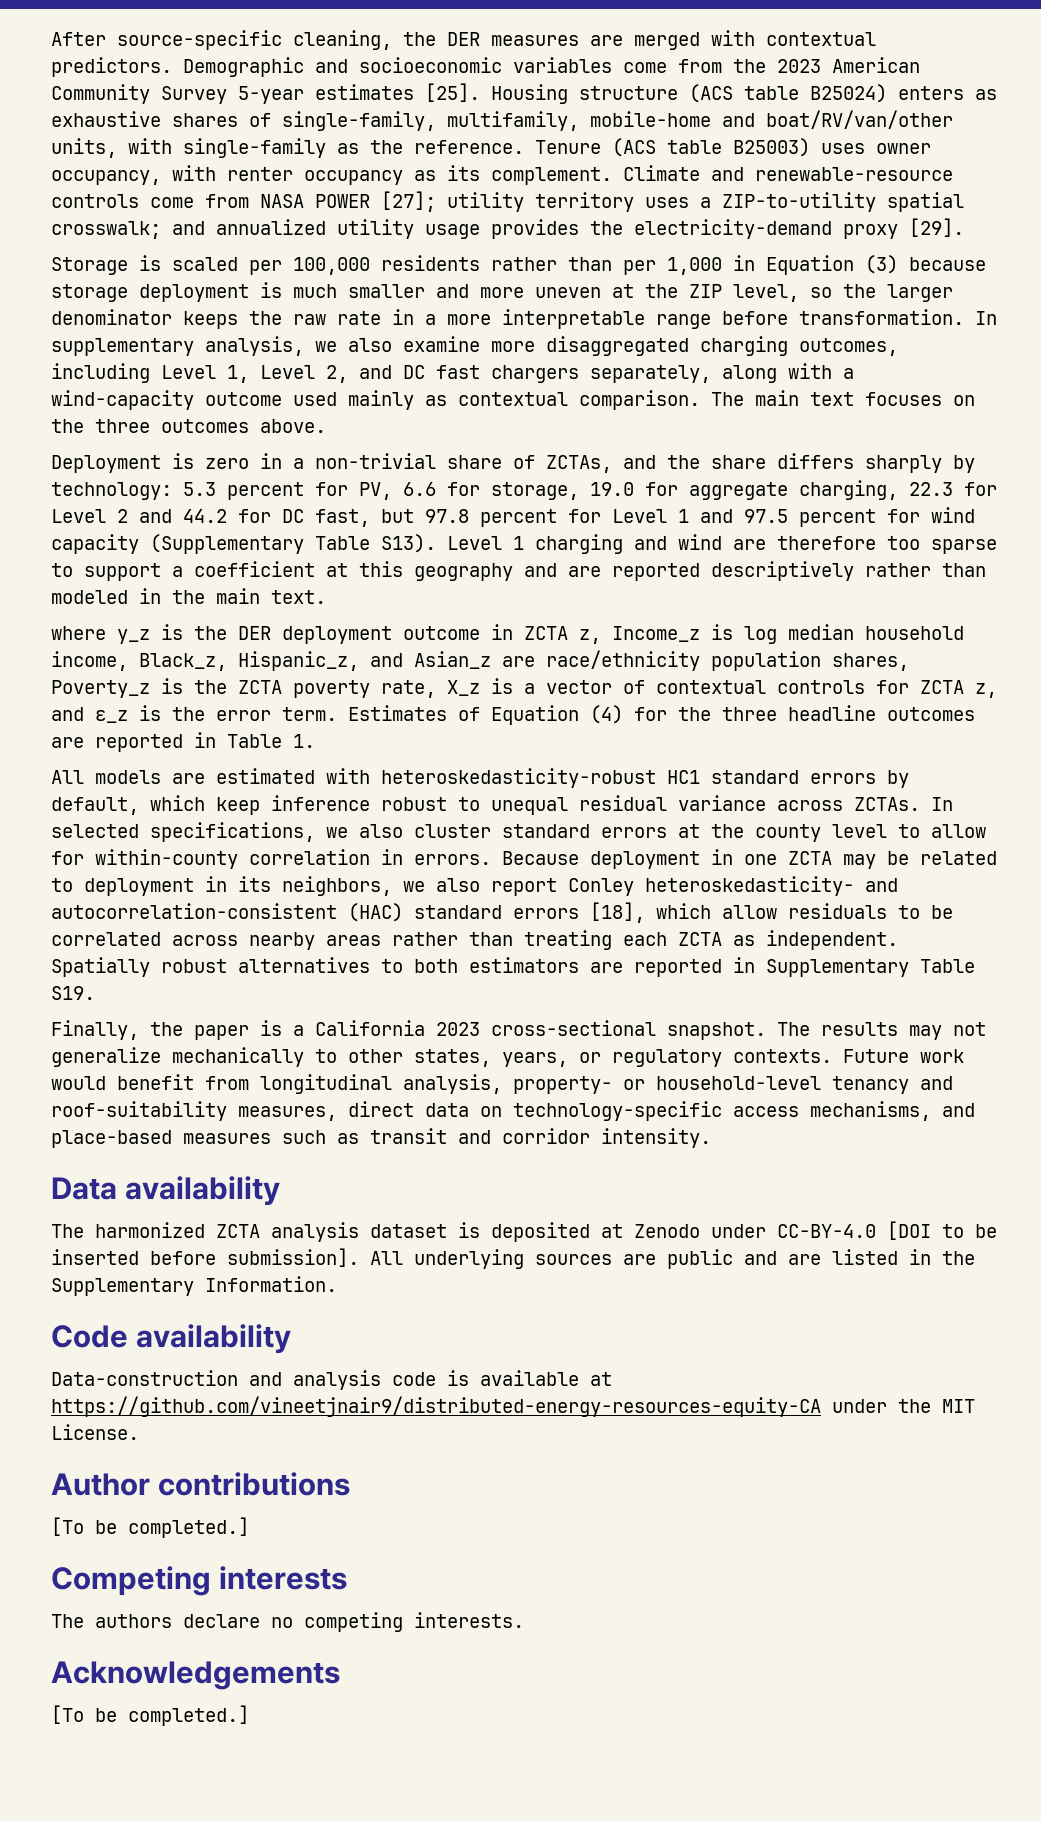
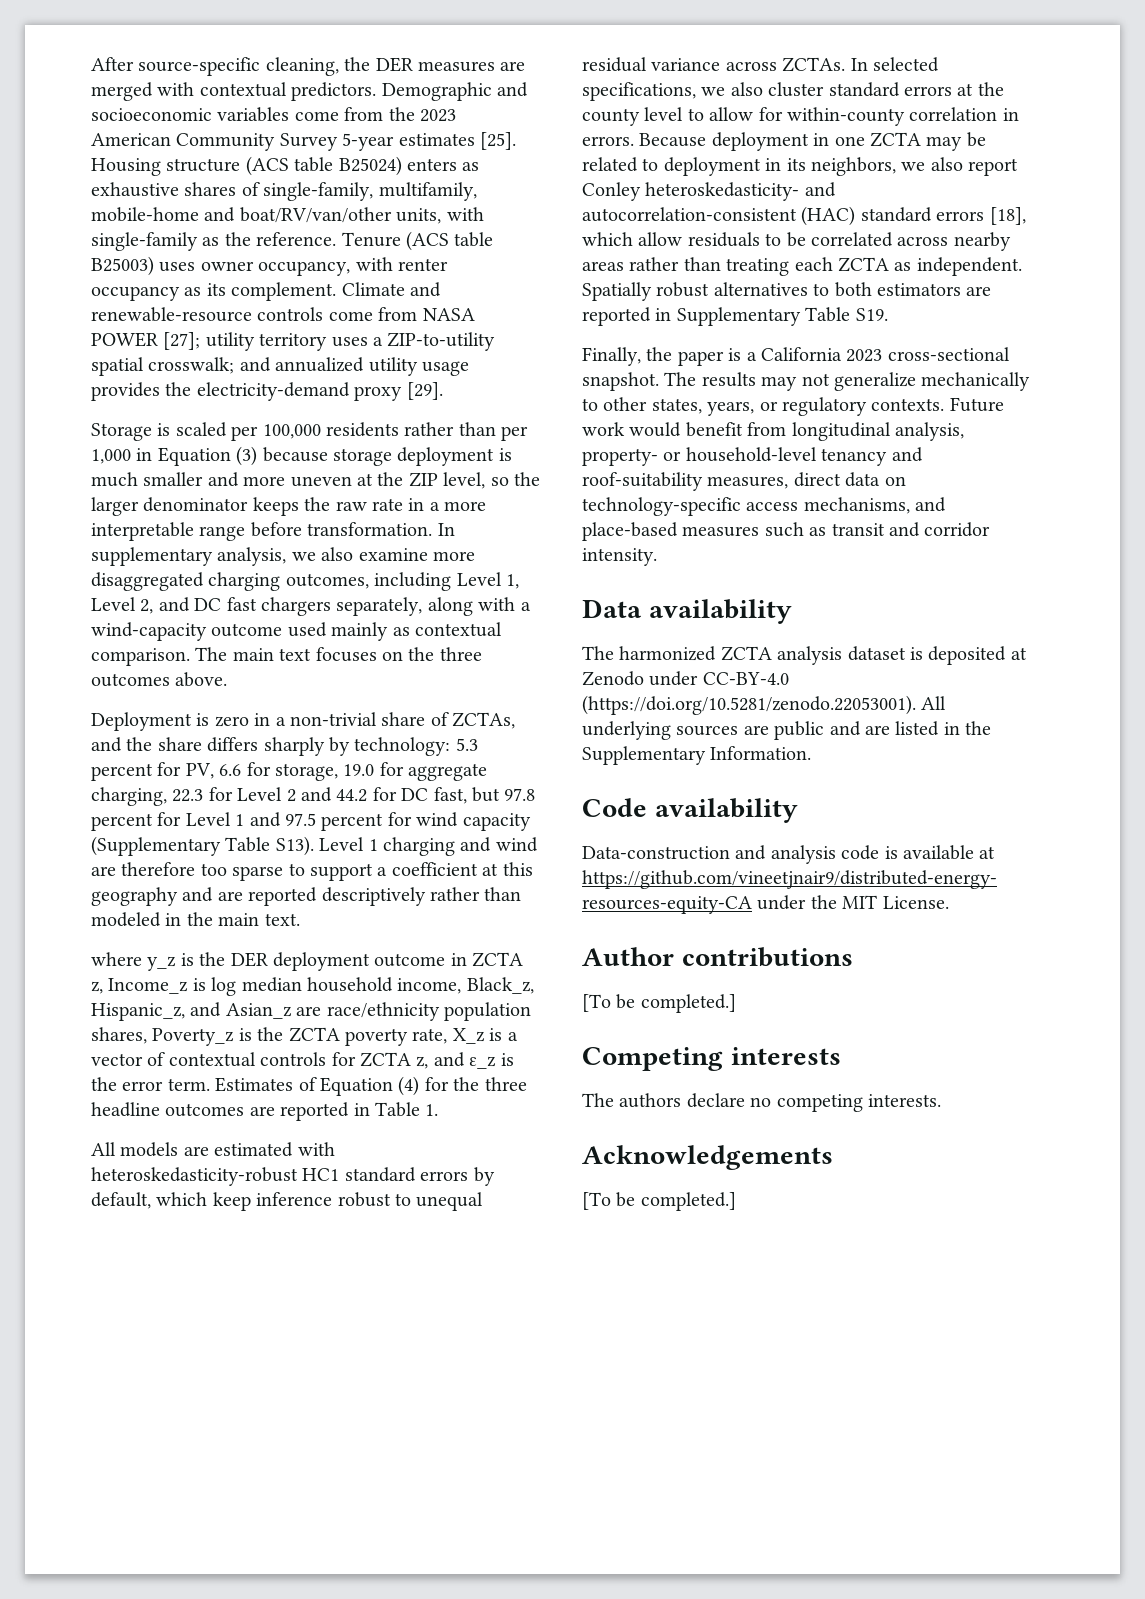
[887,1221,997,1240] [51,1248,359,1267] [DOI to be inserted before submission]. -> [582,695,916,715] (https://doi.org/10.5281/zenodo.22053001).

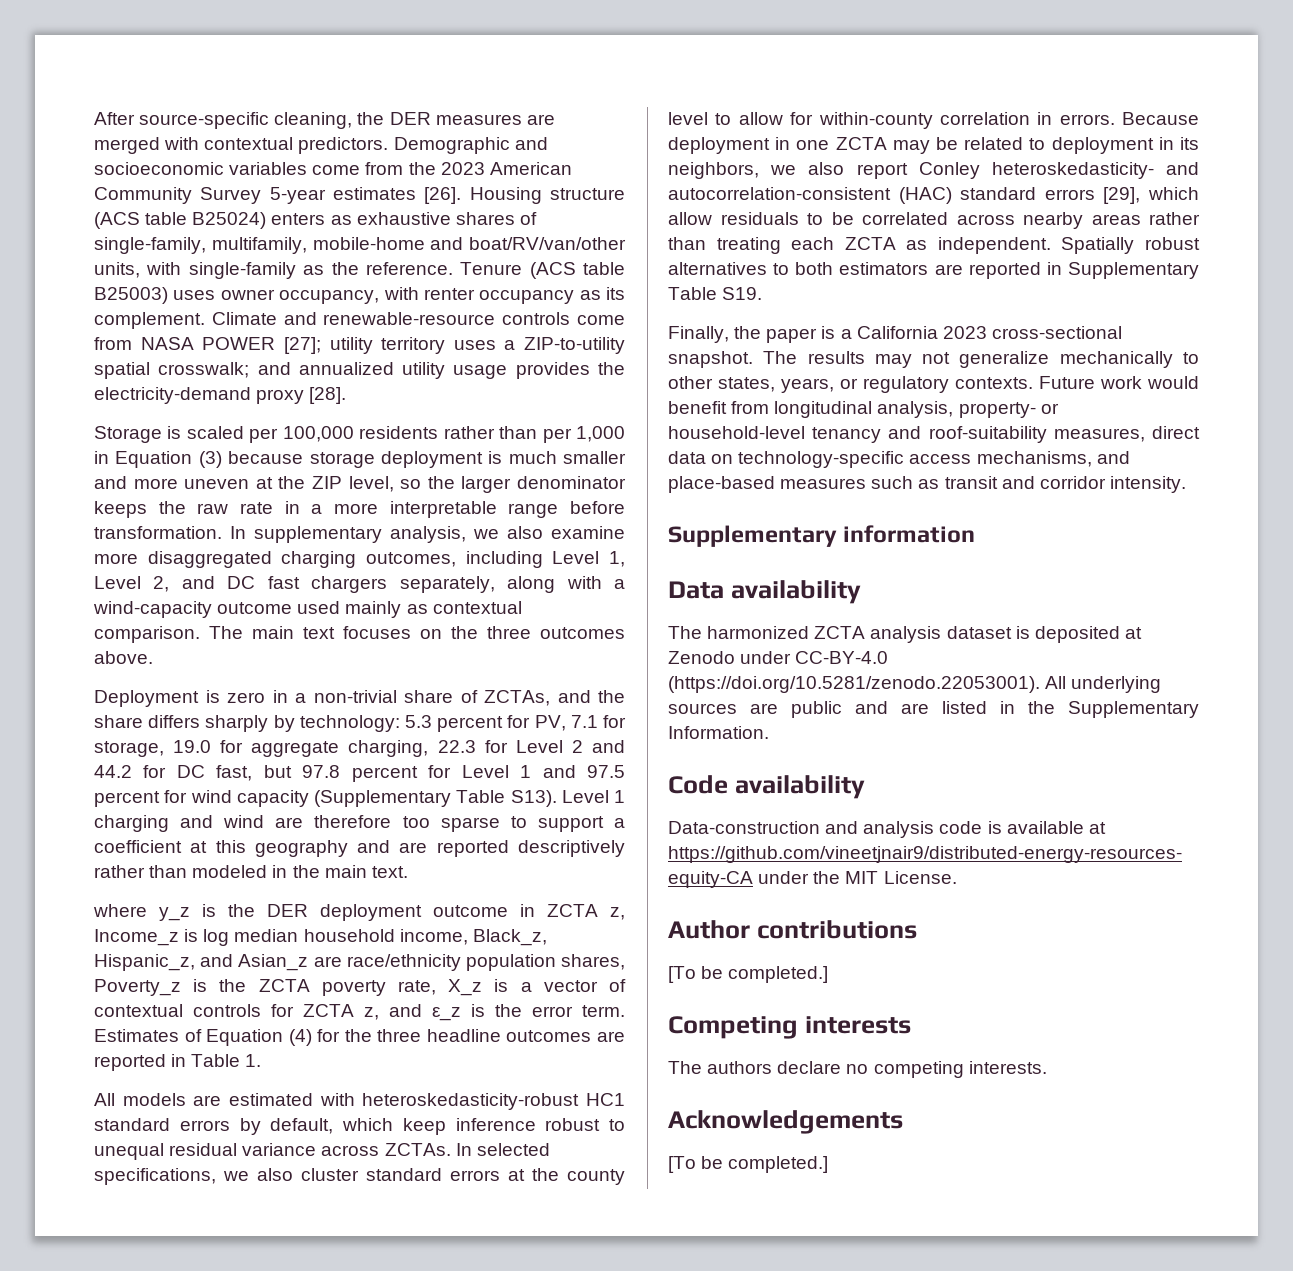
[480,132,516,150] [25]. -> [424,187,462,204] [26].
[406,382,443,400] [29]. -> [309,387,347,404] [28].
[219,764,242,776] 6.6 -> [570,715,598,728] 7.1
[989,207,1026,225] [18], -> [1103,187,1141,204] [29],
(657, 557) none -> [668,525,976,547] // Supplementary information

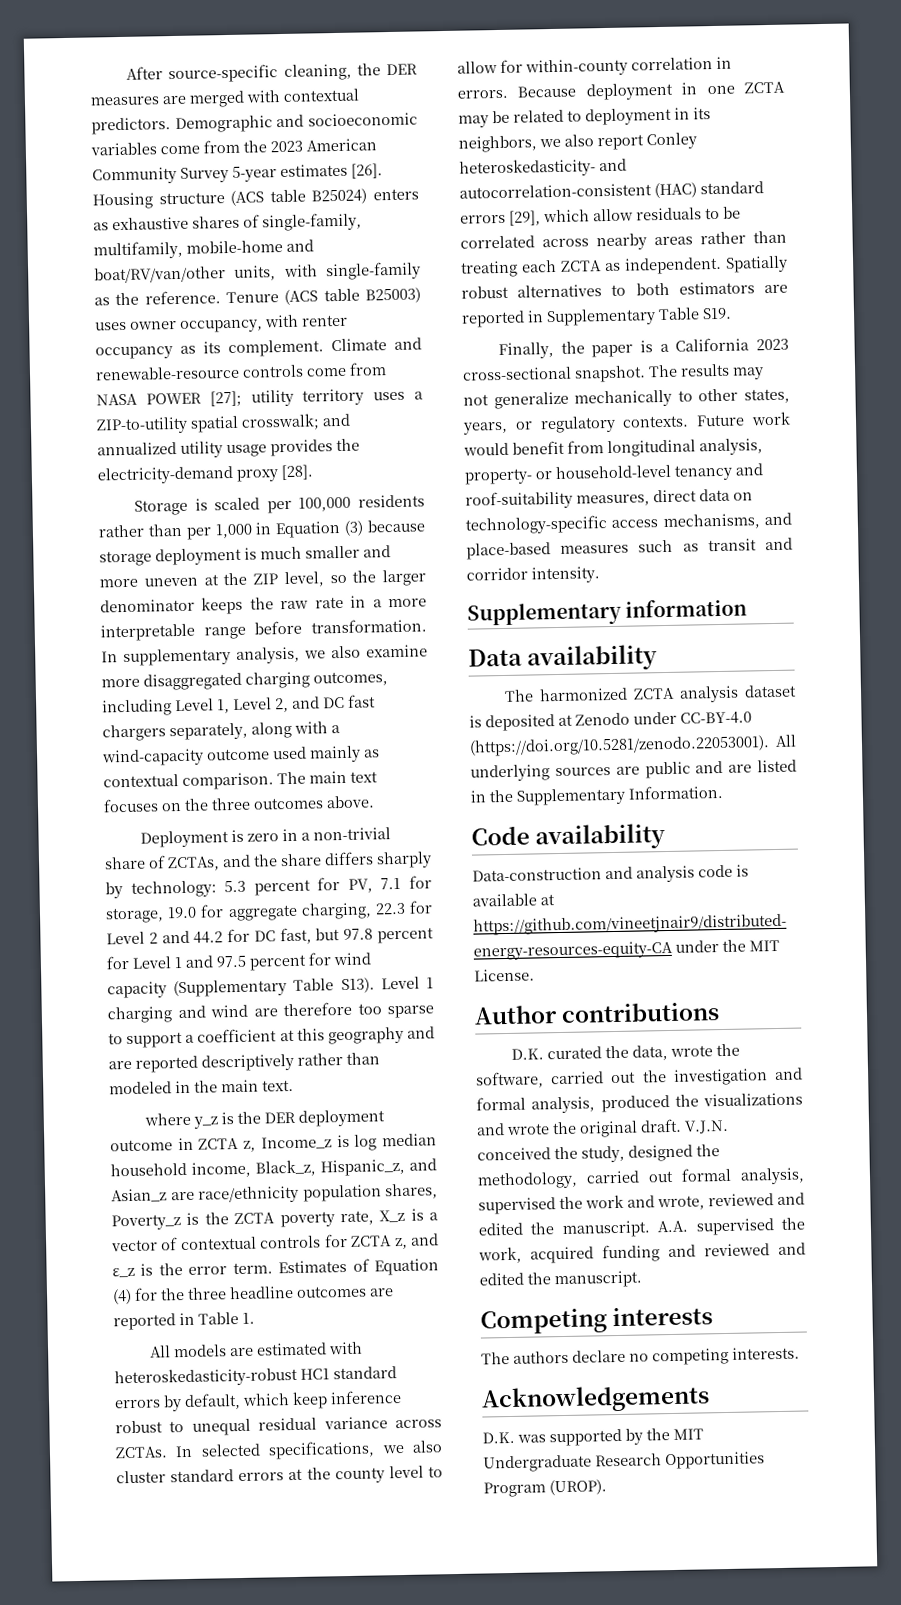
[668,966,829,983] [To be completed.] -> [511,1043,741,1061] [476,1067,803,1089] [476,1092,803,1114] [476,1118,729,1138] [477,1144,720,1163] [477,1167,805,1190] [478,1192,805,1215] [478,1217,805,1239] [478,1242,806,1264] [479,1270,642,1289] D.K. curated the data, wrote the software, carried out the investigation and formal analysis, produced the visualizations and wrote the original draft. V.J.N. conceived the study, designed the methodology, carried out formal analysis, supervised the work and wrote, reviewed and edited the manuscript. A.A. supervised the work, acquired funding and reviewed and edited the manuscript.
[668,1156,829,1173] [To be completed.] -> [482,1428,704,1447] [483,1451,765,1473] [483,1479,607,1498] D.K. was supported by the MIT Undergraduate Research Opportunities Program (UROP).

